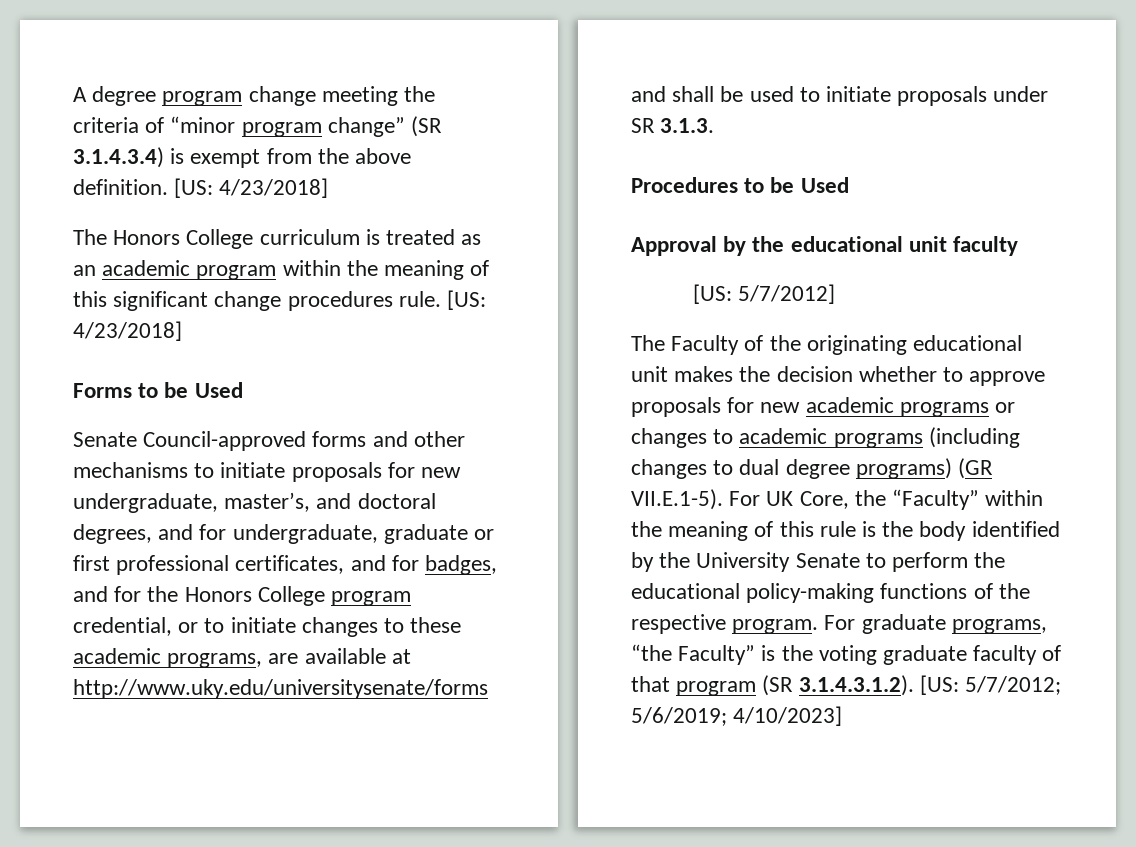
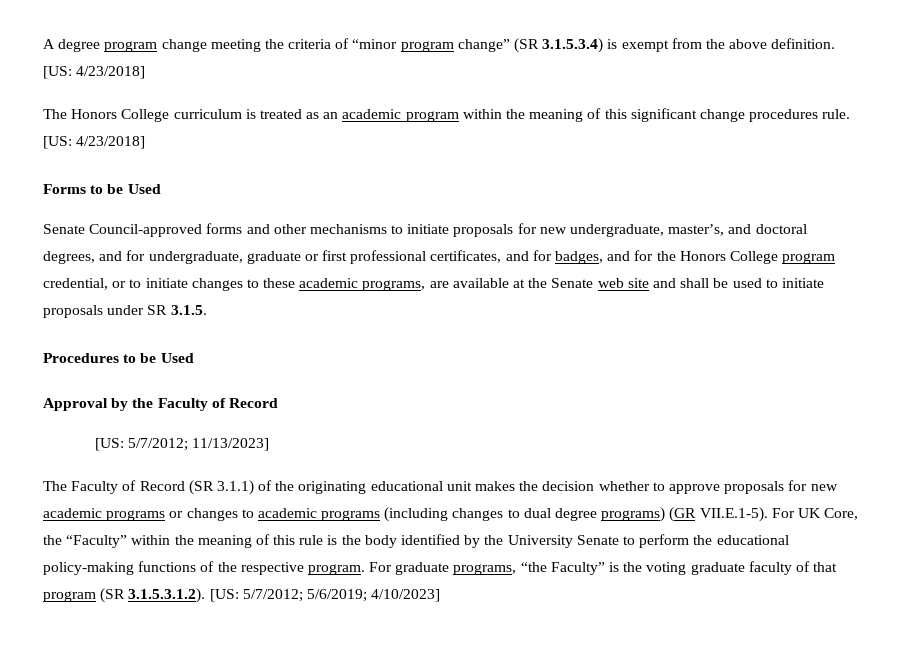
[73,147,164,168] 3.1.4.3.4) -> [542,38,604,53] 3.1.5.3.4)
[73,679,488,699] http://www.uky.edu/universitysenate/forms -> [528,278,649,288] the Senate web site
[660,118,715,133] 3.1.3. -> [170,305,207,315] 3.1.5.
[790,236,1019,256] [692,284,836,304] educational unit faculty // [US: 5/7/2012] -> [157,398,278,411] [94,438,270,451] Faculty of Record // [US: 5/7/2012; 11/13/2023]
(764, 343) none -> [139,480,273,495] Record (SR 3.1.1) of
[798,675,914,696] 3.1.4.3.1.2). -> [128,588,206,603] 3.1.5.3.1.2).

